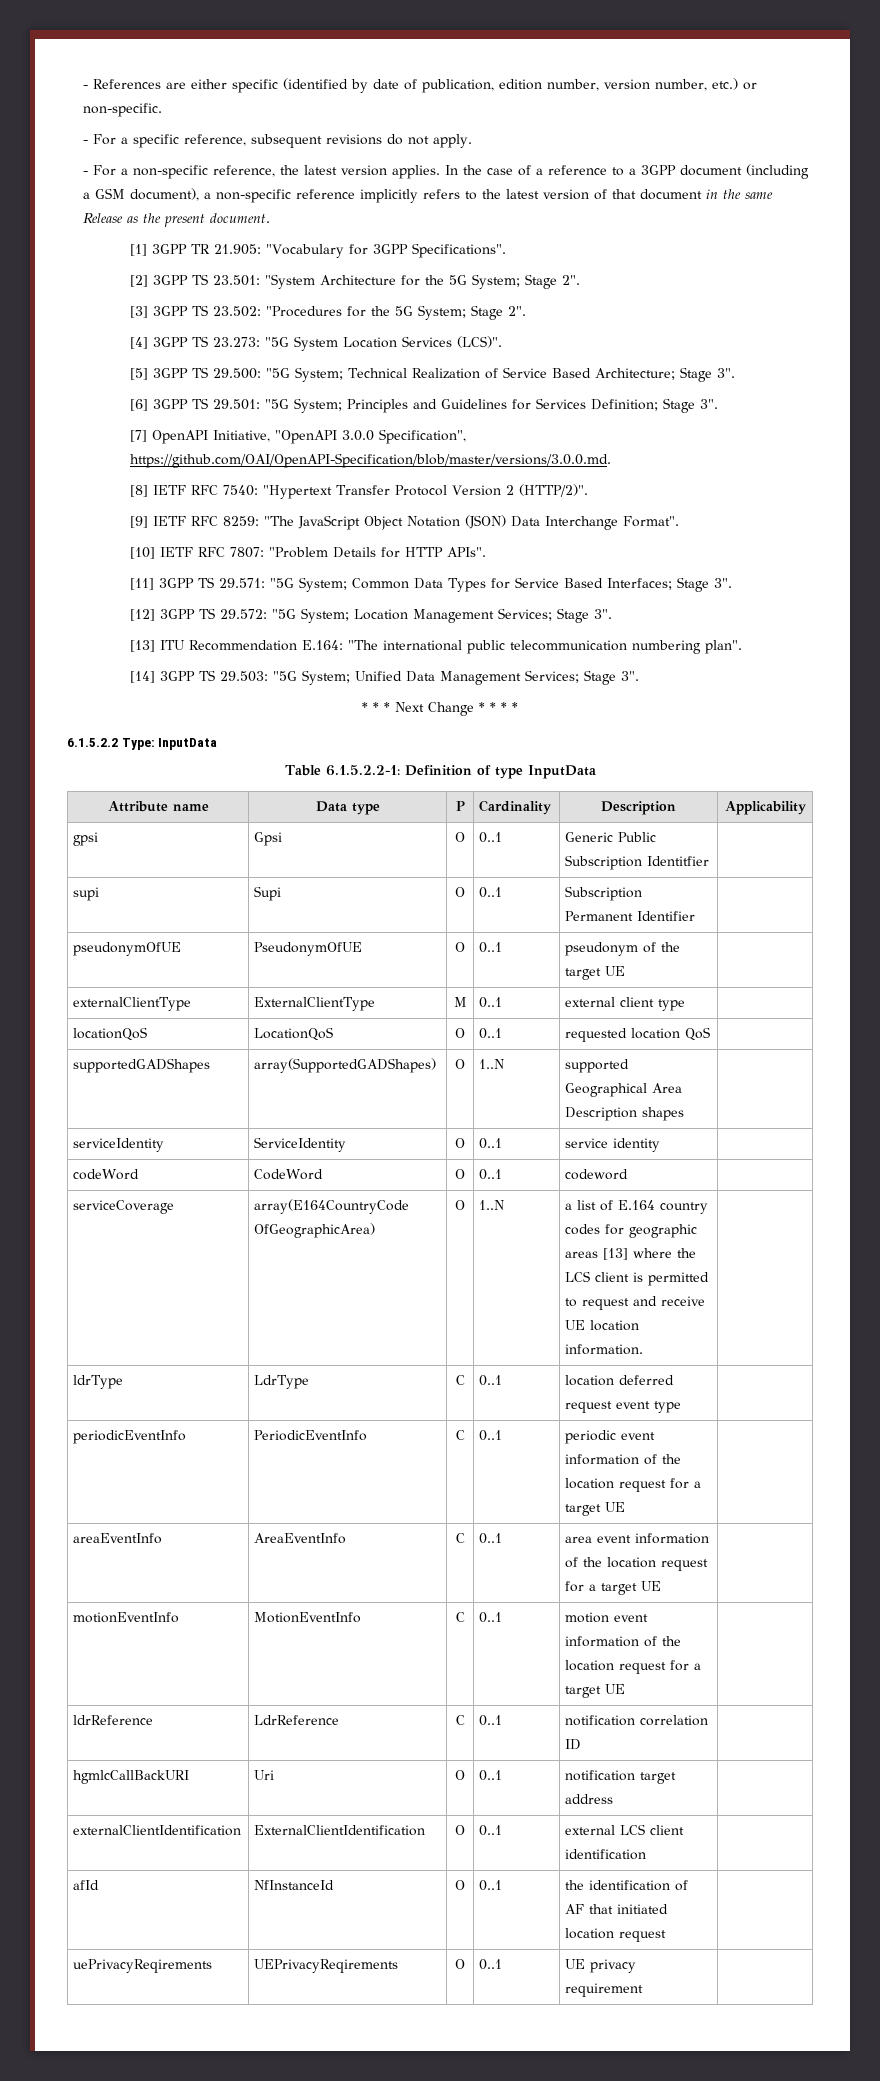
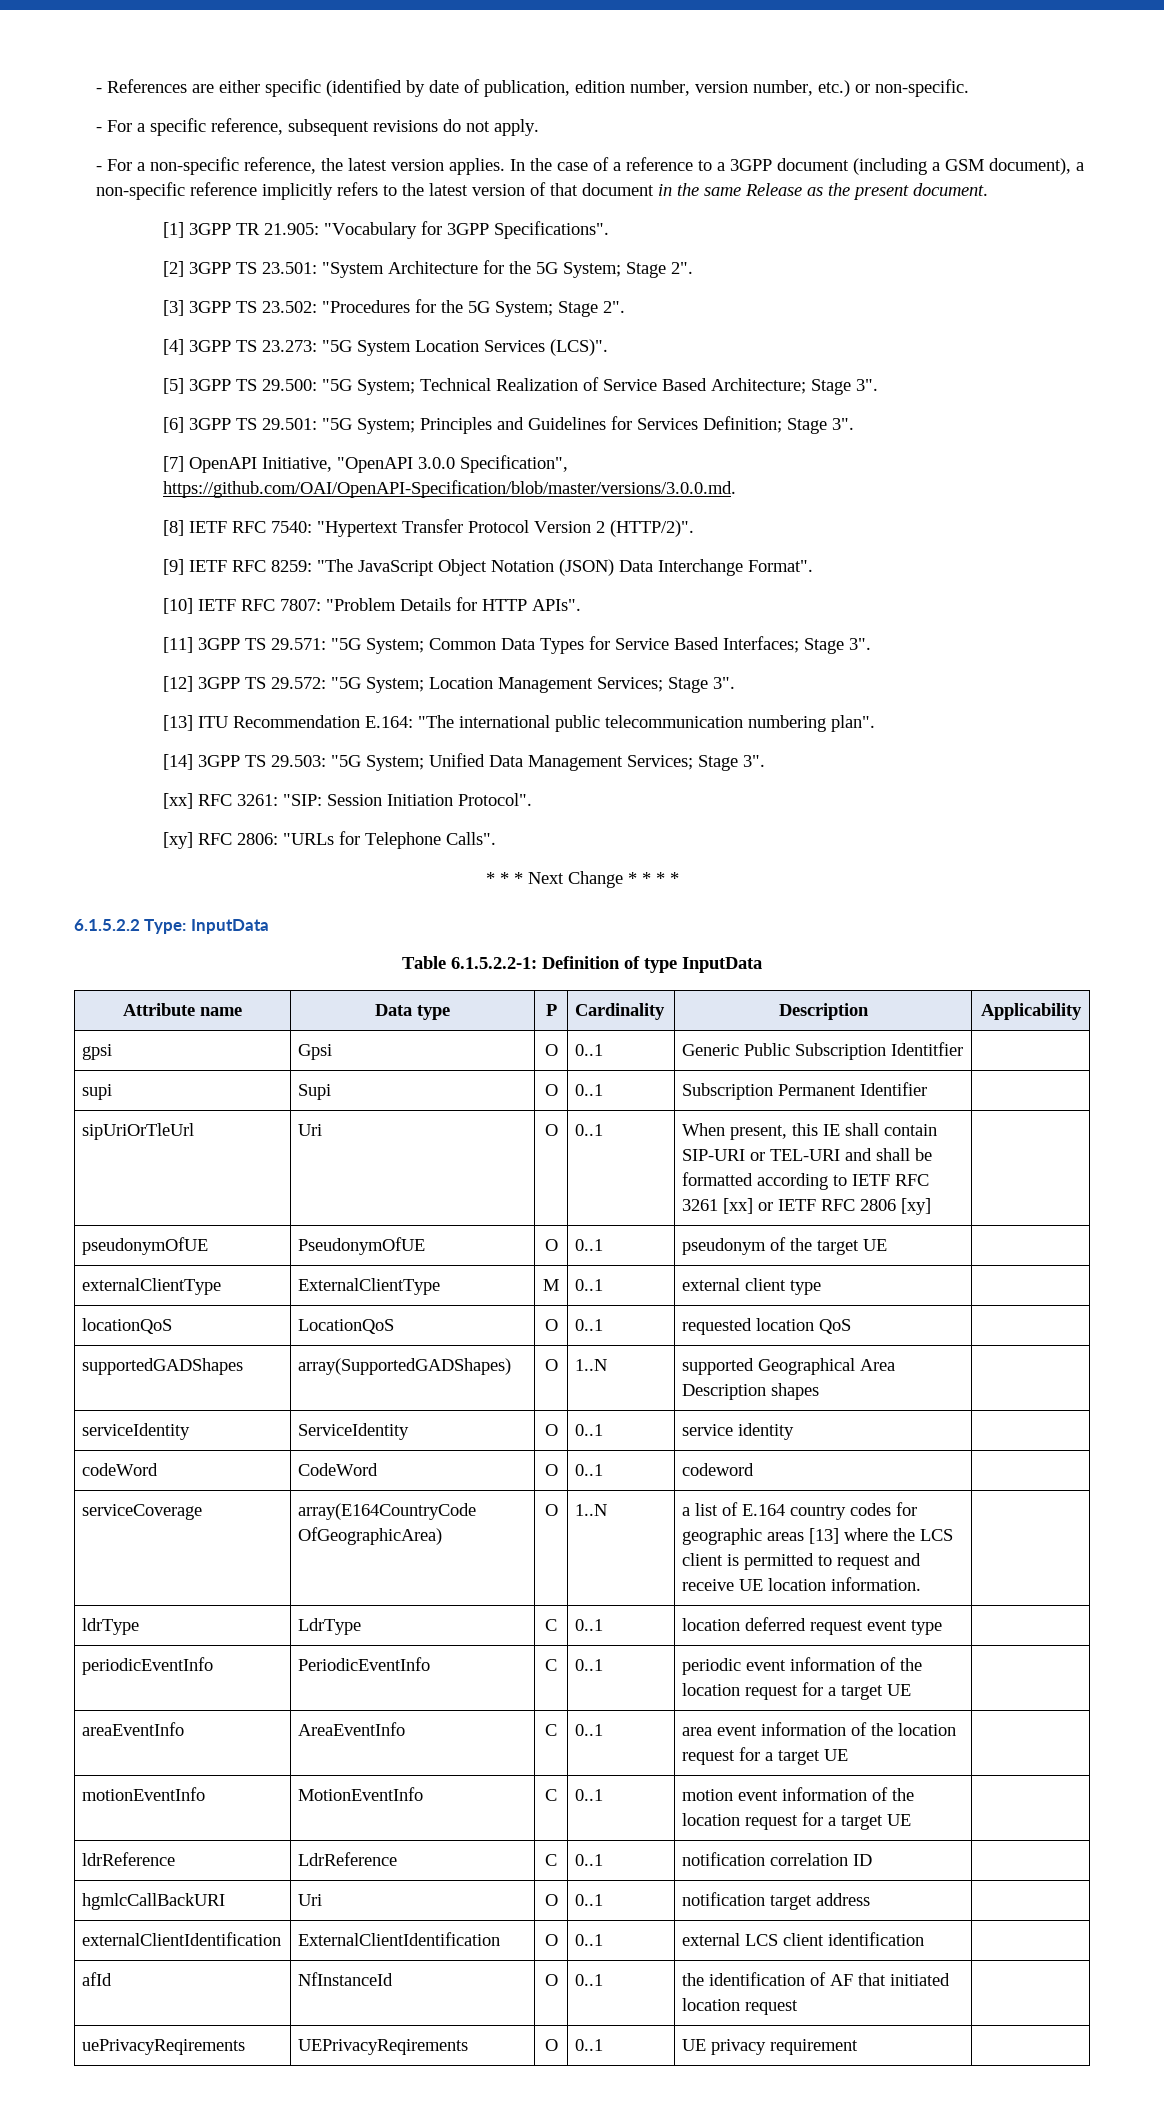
(640, 676) none -> [162,793,532,809] [162,831,496,849] // [xx] RFC 3261: "SIP: Session Initiation Protocol". // [xy] RFC 2806: "URLs for Telephone Calls".
(696, 916) none -> [82,1123,195,1140] [298,1124,323,1136] [544,1124,558,1136] [575,1124,604,1136] [682,1123,938,1140] [682,1148,933,1161] [682,1172,930,1190] [682,1198,932,1215] // sipUriOrTleUrl | Uri | O | 0..1 | When present, this IE shall contain SIP-URI or TEL-URI and shall be formatted according to IETF RFC 3261 [xx] or IETF RFC 2806 [xy] |

